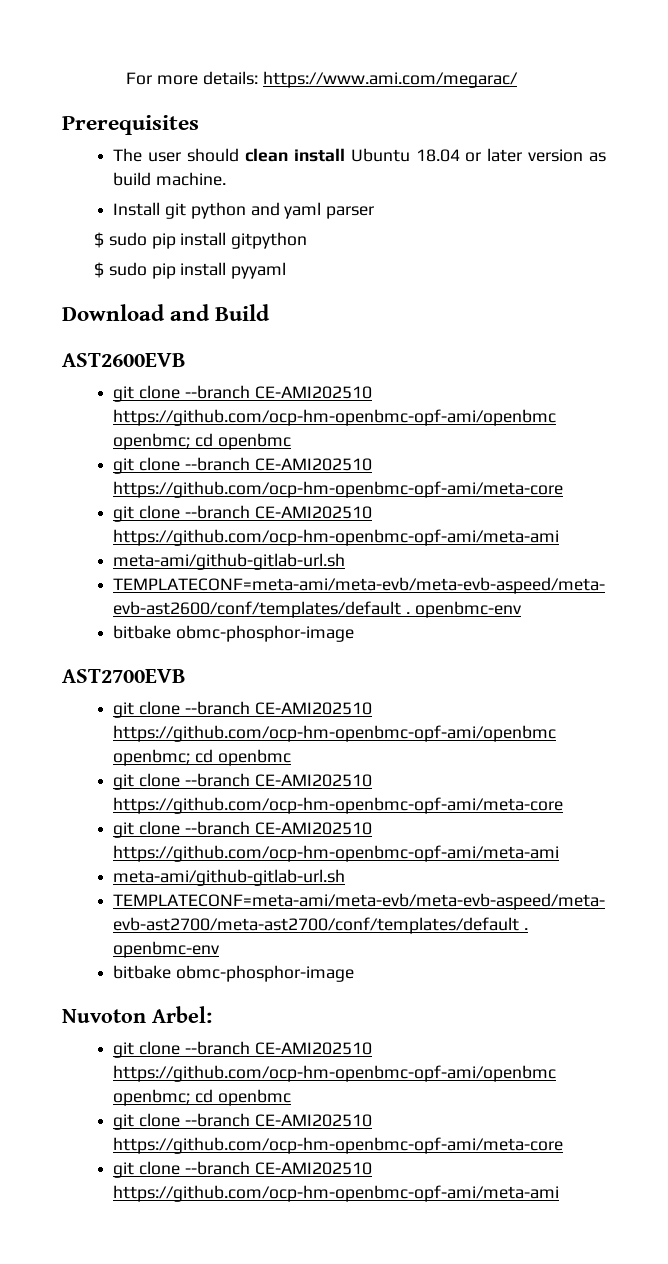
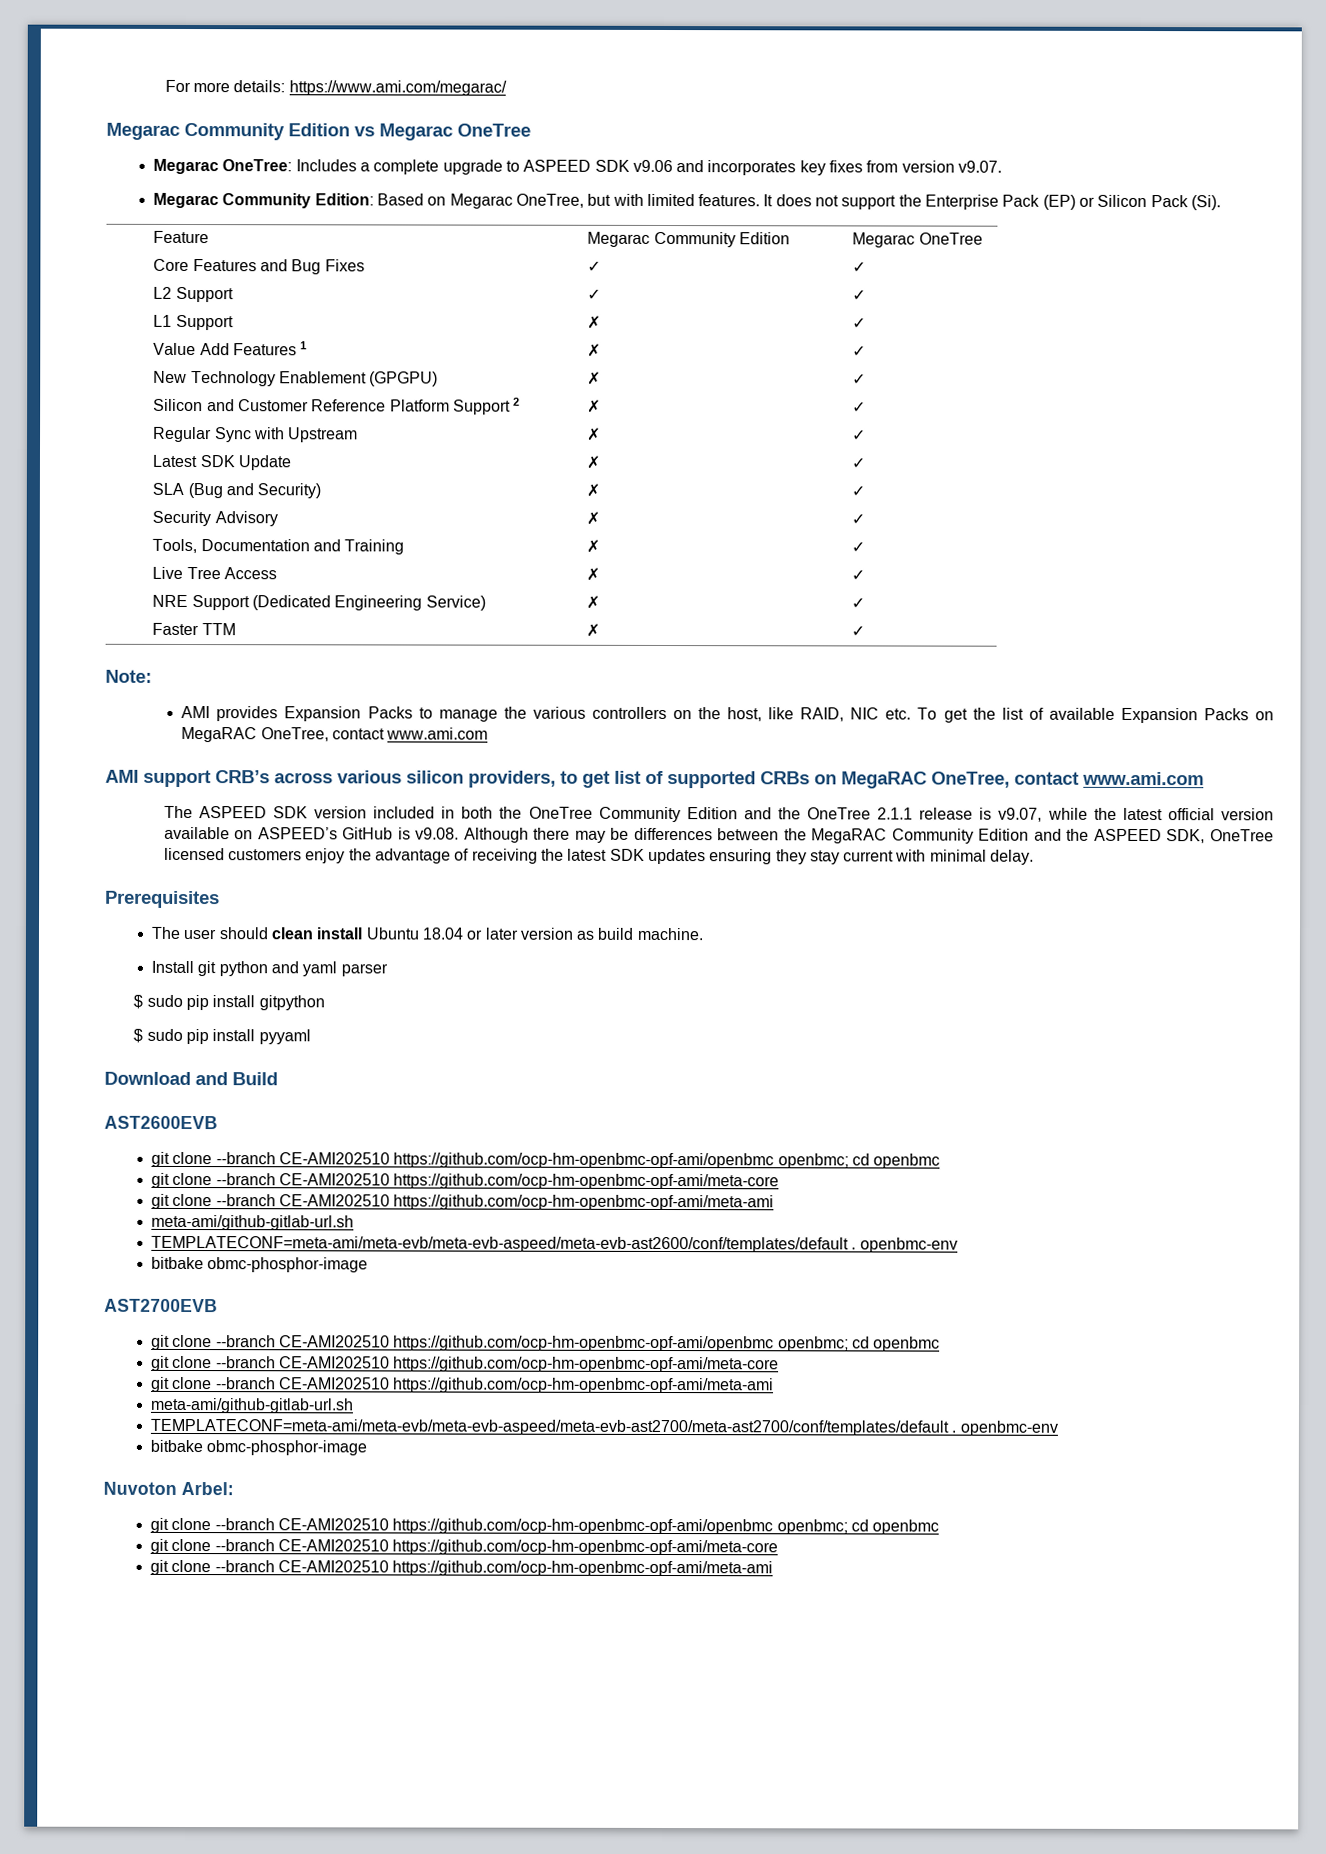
(518, 79) none -> [106,122,531,141] [152,158,1003,176] [152,192,1221,211] [153,230,210,244] [587,231,791,248] [852,232,983,248] [153,258,365,275] [587,260,602,272] [852,261,867,273] [153,286,234,303] [587,288,602,300] [852,289,867,301] [153,314,234,331] [587,315,602,329] [852,317,867,329] [153,341,308,356] [587,343,602,357] [852,345,867,357] [153,370,439,387] [587,371,602,385] [852,373,867,385] [153,397,521,415] [587,399,602,413] [852,401,867,413] [153,426,359,443] [587,427,602,441] [852,429,867,441] [152,454,292,471] [586,455,601,469] [851,457,866,469] [152,482,322,499] [586,483,601,497] [851,485,866,497] [152,510,278,527] [586,511,601,525] [851,513,866,525] [152,538,405,555] [586,539,601,553] [851,541,866,553] [152,566,278,580] [586,567,601,581] [851,569,866,581] [152,594,486,611] [586,595,601,609] [851,597,866,609] [152,622,236,636] [586,623,601,637] [851,625,866,637] [105,669,152,683] [181,705,1274,724] [181,726,489,743] [105,769,1204,789] [163,805,1275,823] [163,826,1275,844] [163,847,1035,865] // Megarac Community Edition vs Megarac OneTree // Megarac OneTree: Includes a complete upgrade to ASPEED SDK v9.06 and incorporates key fixes from version v9.07. // Megarac Community Edition: Based on Megarac OneTree, but with limited features. It does not support the Enterprise Pack (EP) or Silicon Pack (Si). // Feature | Megarac Community Edition | Megarac OneTree // Core Features and Bug Fixes | ✓ | ✓ // L2 Support | ✓ | ✓ // L1 Support | ✗ | ✓ // Value Add Features 1 | ✗ | ✓ // New Technology Enablement (GPGPU) | ✗ | ✓ // Silicon and Customer Reference Platform Support 2 | ✗ | ✓ // Regular Sync with Upstream | ✗ | ✓ // Latest SDK Update | ✗ | ✓ // SLA (Bug and Security) | ✗ | ✓ // Security Advisory | ✗ | ✓ // Tools, Documentation and Training | ✗ | ✓ // Live Tree Access | ✗ | ✓ // NRE Support (Dedicated Engineering Service) | ✗ | ✓ // Faster TTM | ✗ | ✓ // Note: // AMI provides Expansion Packs to manage the various controllers on the host, like RAID, NIC etc. To get the list of available Expansion Packs on MegaRAC OneTree, contact www.ami.com // AMI support CRB’s across various silicon providers, to get list of supported CRBs on MegaRAC OneTree, contact www.ami.com // The ASPEED SDK version included in both the OneTree Community Edition and the OneTree 2.1.1 release is v9.07, while the latest official version available on ASPEED’s GitHub is v9.08. Although there may be differences between the MegaRAC Community Edition and the ASPEED SDK, OneTree licensed customers enjoy the advantage of receiving the latest SDK updates ensuring they stay current with minimal delay.

